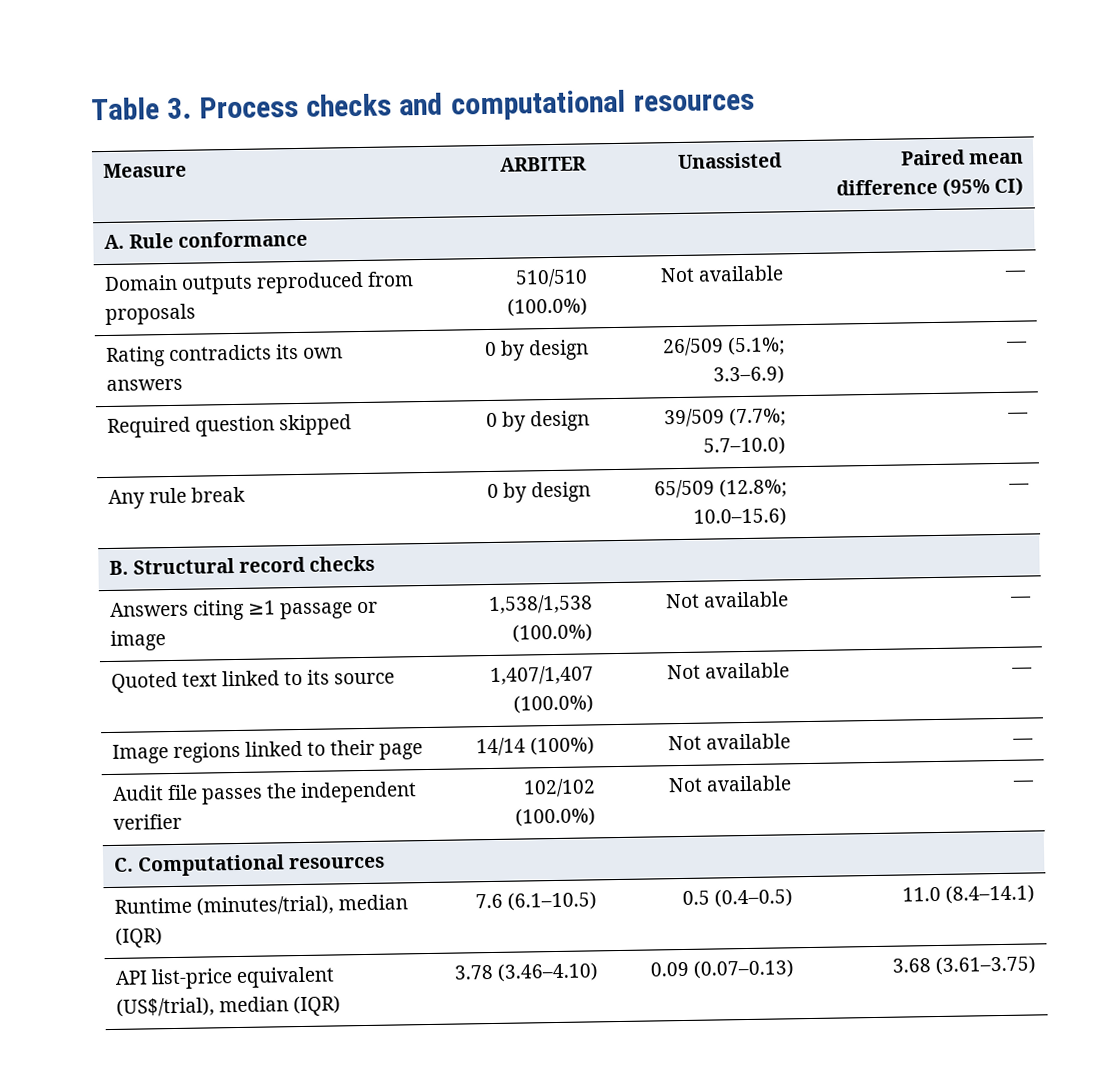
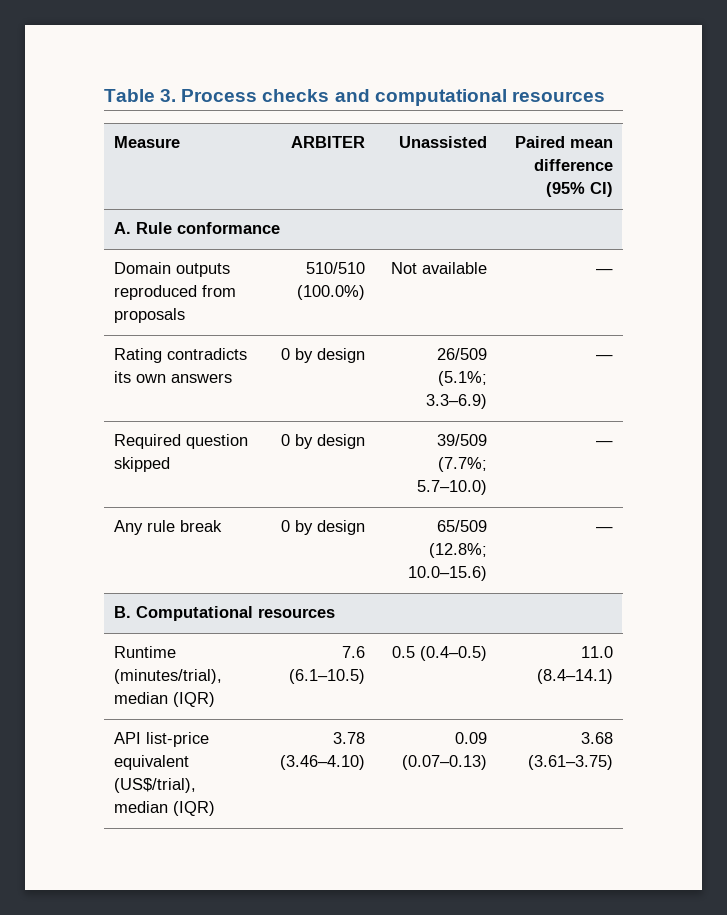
[132,555,376,575] [109,599,379,621] [109,630,166,651] [488,594,594,615] [512,623,594,643] [665,591,790,609] [1010,596,1033,603] [110,669,396,693] [490,665,595,685] [513,694,595,714] [667,662,791,680] [1011,667,1034,674] [111,739,424,764] [476,736,596,757] [668,733,792,751] [1012,738,1035,745] [111,781,418,805] [112,813,182,830] [523,778,597,798] [515,807,597,827] [668,775,793,793] [1012,780,1036,787] [113,857,134,872] Structural record checks // Answers citing ≥1 passage or image | 1,538/1,538 (100.0%) | Not available | — // Quoted text linked to its source | 1,407/1,407 (100.0%) | Not available | — // Image regions linked to their page | 14/14 (100%) | Not available | — // Audit file passes the independent verifier | 102/102 (100.0%) | Not available | — // C. -> (131, 612) none

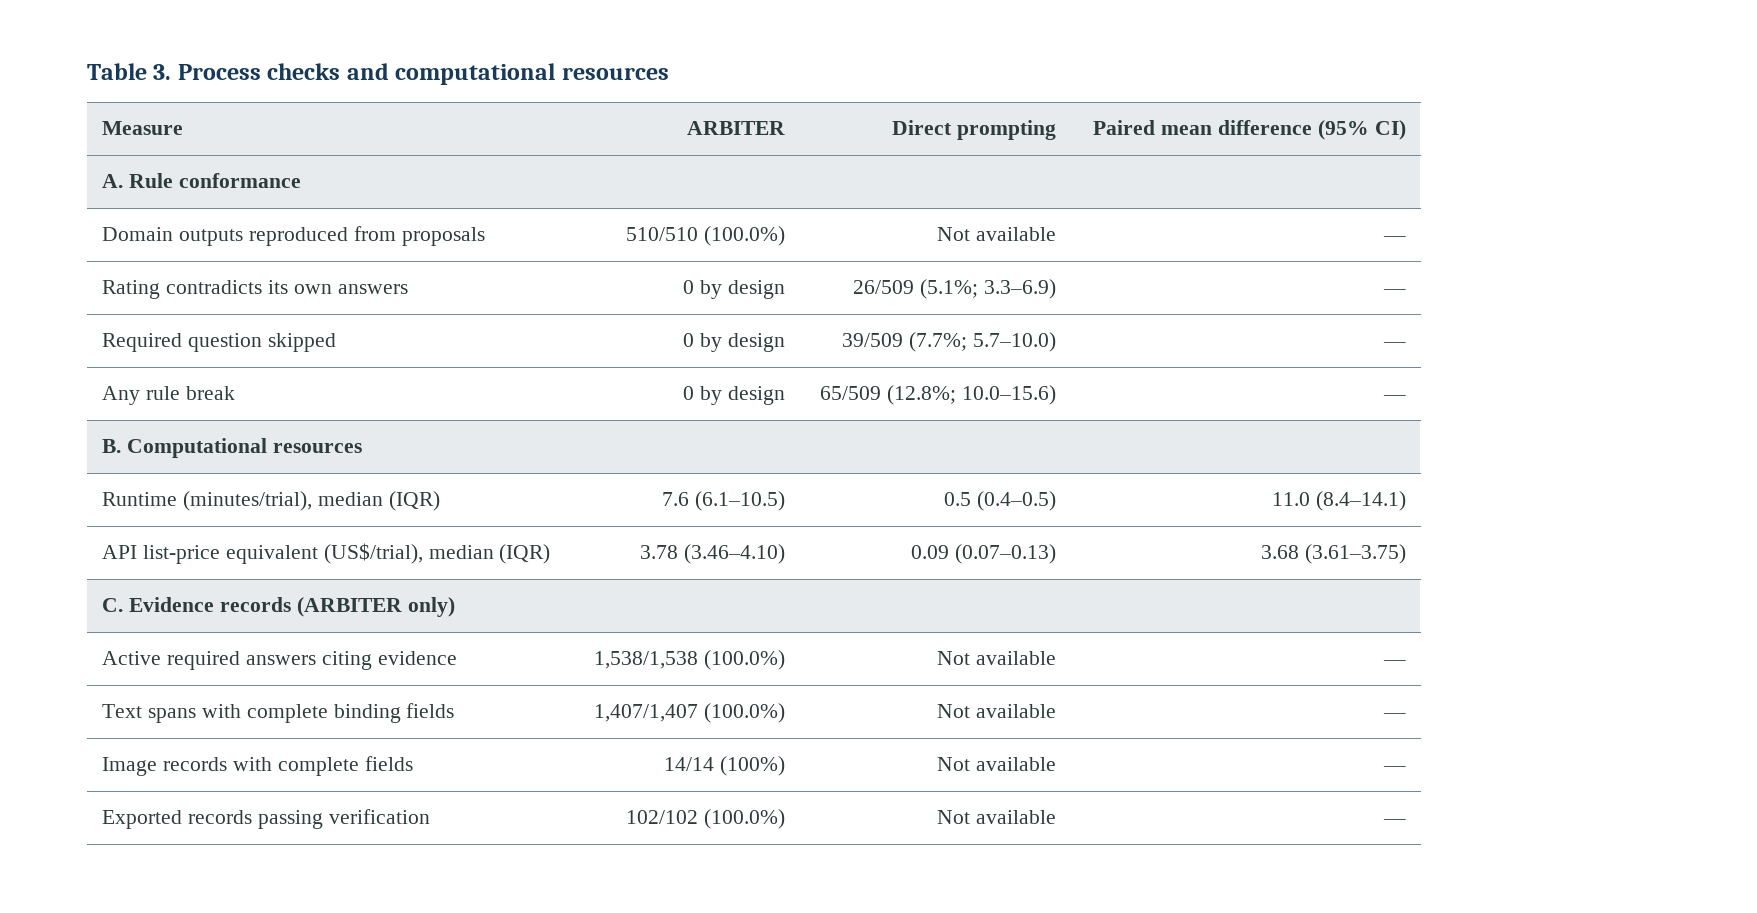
[399,136,488,148] Unassisted -> [891,120,1056,140] Direct prompting
(614, 762) none -> [102,597,455,617] [102,651,457,670] [593,650,785,670] [936,651,1056,665] [1382,660,1406,665] [102,703,455,723] [593,703,785,723] [936,704,1056,718] [1382,713,1406,718] [102,756,413,776] [663,756,785,776] [936,757,1056,771] [1382,766,1406,771] [102,809,430,829] [625,809,785,829] [936,810,1056,824] [1382,819,1406,824] // C. Evidence records (ARBITER only) // Active required answers citing evidence | 1,538/1,538 (100.0%) | Not available | — // Text spans with complete binding fields | 1,407/1,407 (100.0%) | Not available | — // Image records with complete fields | 14/14 (100%) | Not available | — // Exported records passing verification | 102/102 (100.0%) | Not available | —

